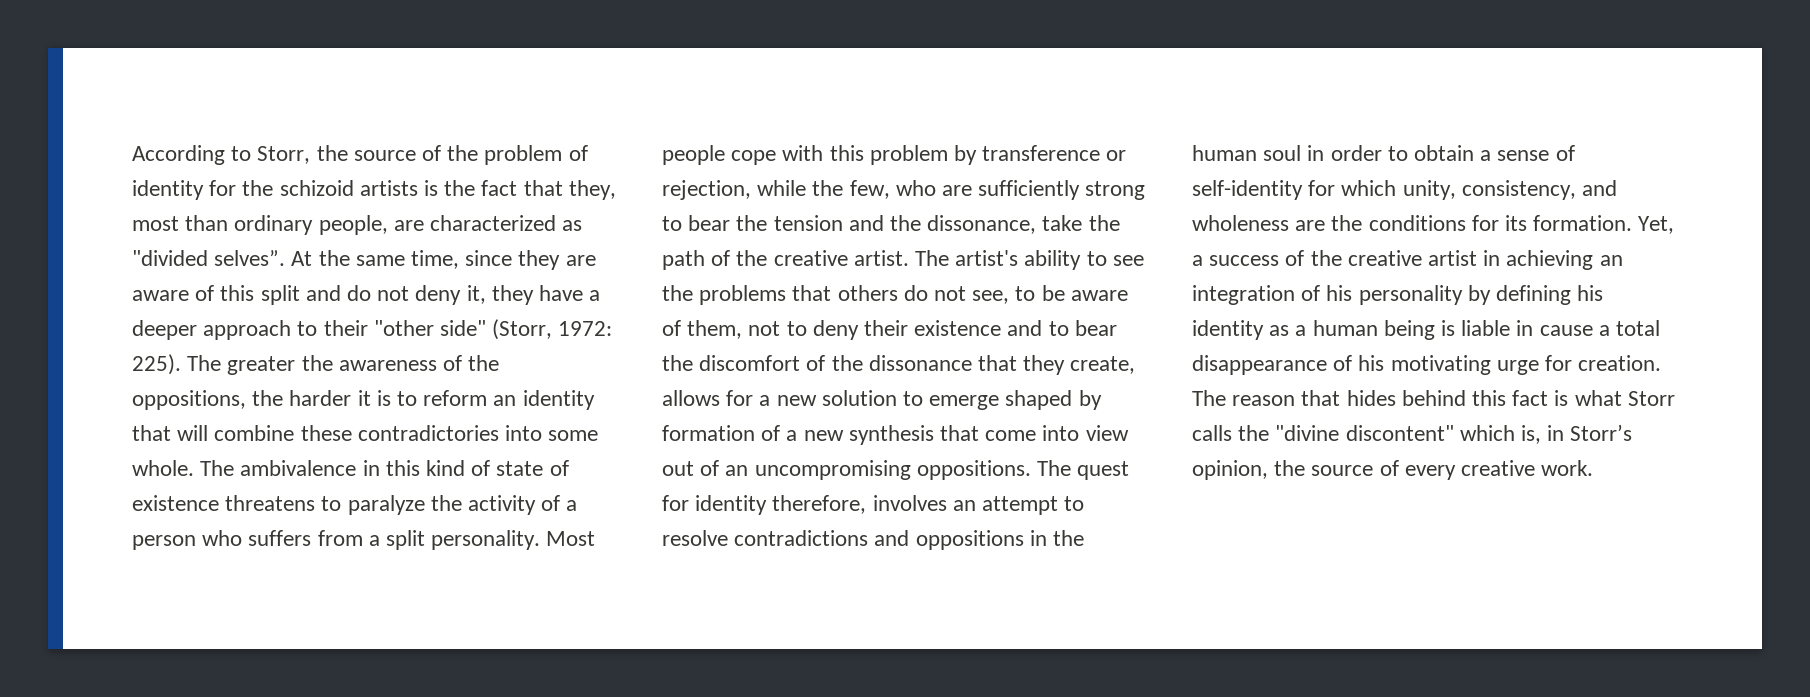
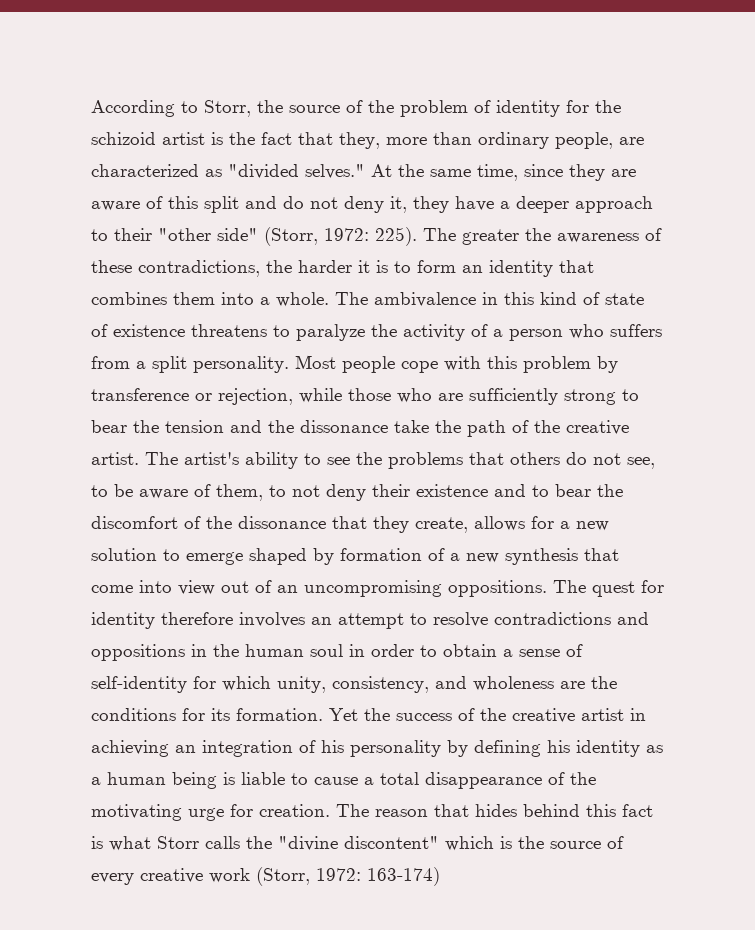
[359,180,418,196] artists -> [162,132,205,145] artist
[132,216,179,231] most -> [386,137,427,145] more
[214,250,286,266] selves”. -> [305,164,365,179] selves."
[468,355,500,371] [132,390,246,410] the oppositions, -> [91,260,260,277] these contradictions,
[423,390,488,406] reform -> [417,260,456,273] form
[177,425,599,441] will combine these contradictories into some -> [91,292,270,305] combines them into a
[812,180,890,199] the few, -> [348,388,391,401] those
[927,215,1037,234] dissonance, -> [300,420,388,433] dissonance
[748,321,807,336] not to -> [269,485,320,497] to not
[772,495,867,514] therefore, -> [161,612,233,625] therefore
[1638,216,1675,234] [1192,255,1203,266] Yet, a -> [329,708,390,721] Yet the
[1516,320,1534,336] in -> [291,773,308,785] to
[1358,355,1385,371] his -> [570,772,596,785] the
[1521,424,1633,444] [1192,460,1268,480] is, in Storr’s opinion, -> [500,836,512,849] is
[1541,460,1594,476] work. -> [209,867,440,886] work (Storr, 1972: 163-174)

